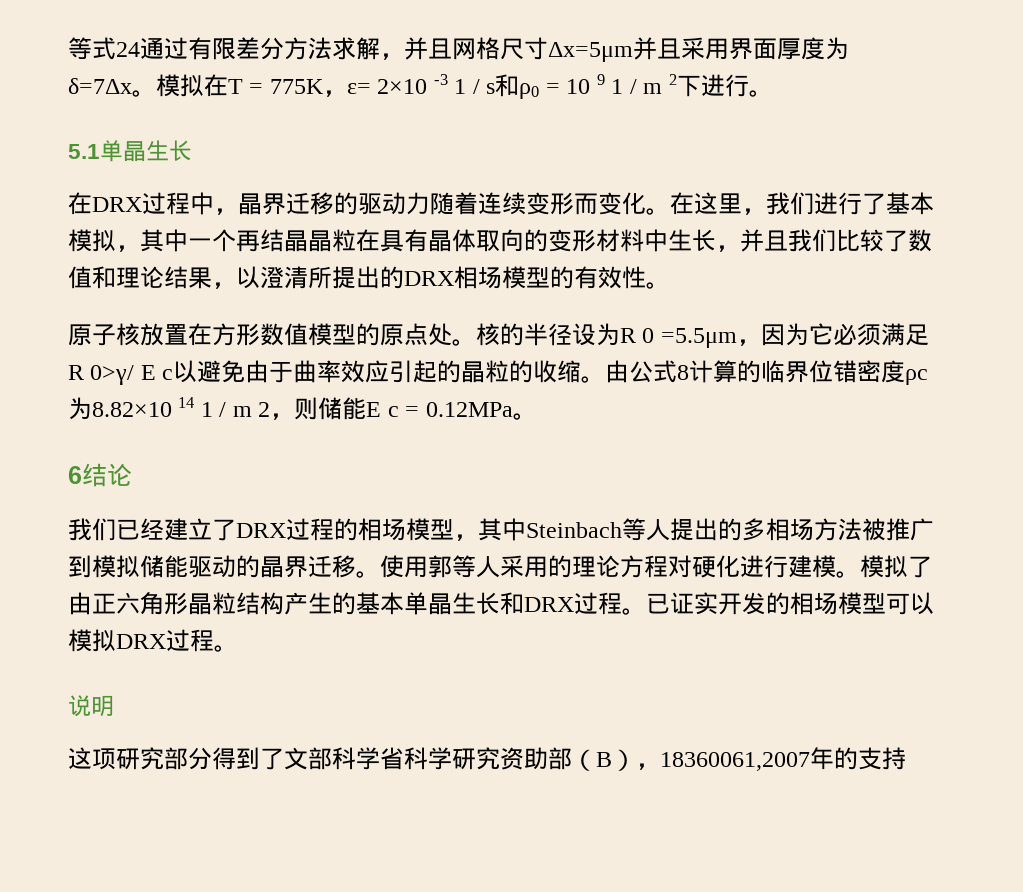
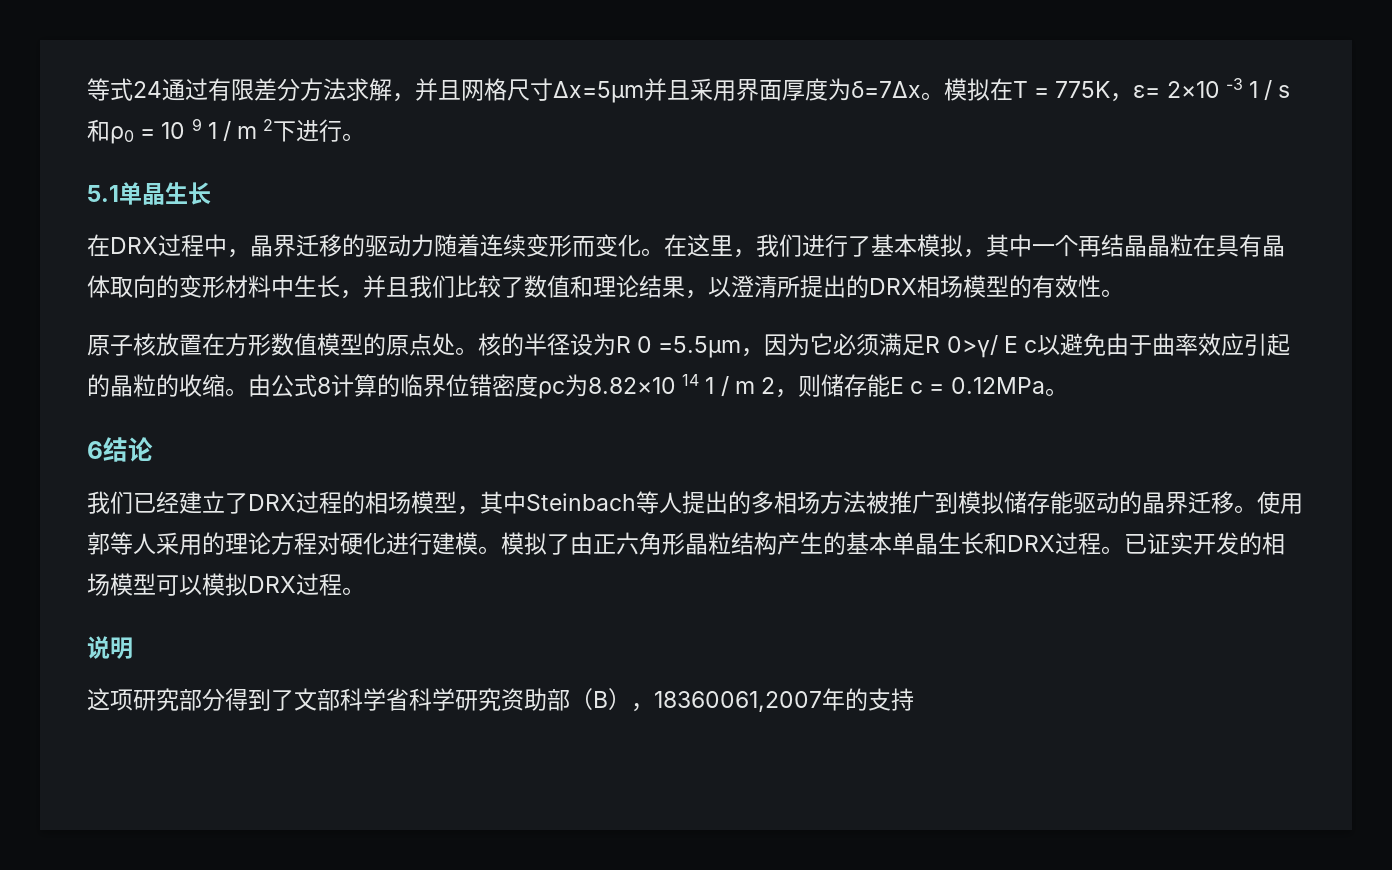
(343, 408) none -> [844,374,868,397] 存
(164, 566) none -> [1027,491,1050,514] 存

